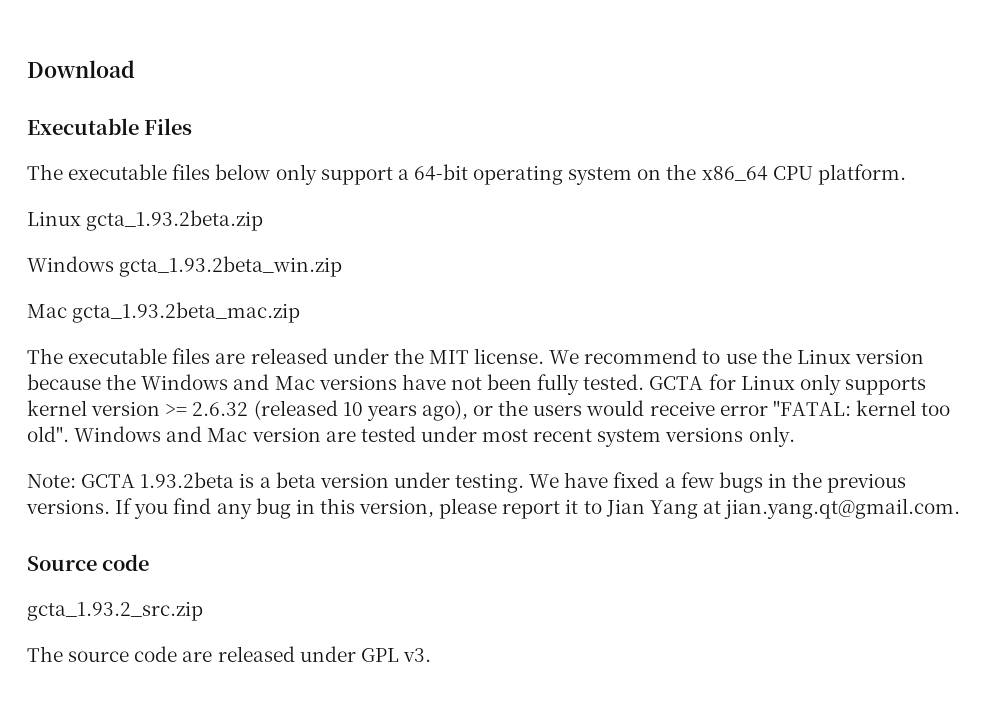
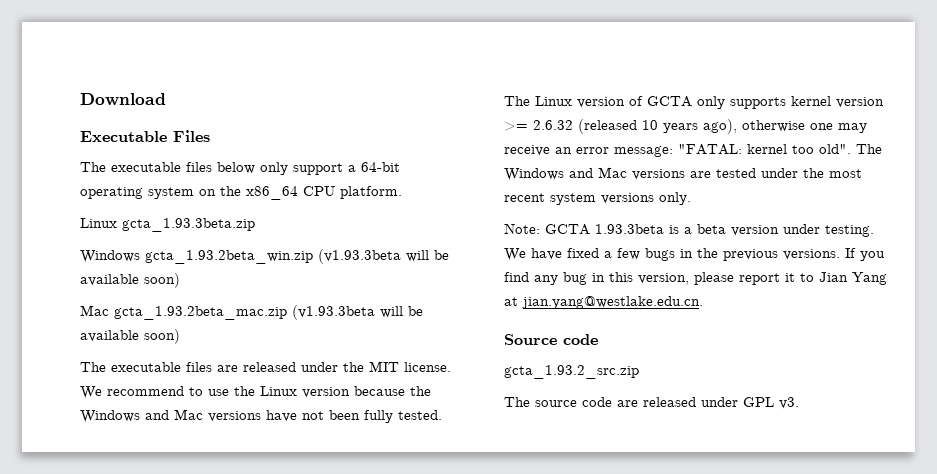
[86,210,264,231] gcta_1.93.2beta.zip -> [122,218,255,232] gcta_1.93.3beta.zip
[27,302,301,323] // Mac gcta_1.93.2beta_mac.zip -> [318,249,449,264] [80,273,180,288] [80,305,423,320] [80,329,180,344] (v1.93.3beta will be available soon) // Mac gcta_1.93.2beta_mac.zip (v1.93.3beta will be available soon)
[649,374,795,390] GCTA for Linux -> [504,96,692,108] The Linux version of GCTA
[473,400,768,416] or the users would receive error -> [742,120,867,133] [504,145,673,157] otherwise one may receive an error message:
[74,426,321,442] Windows and Mac version -> [856,144,882,154] [504,167,685,181] The Windows and Mac versions
(477, 434) none -> [803,168,824,178] the
[140,472,235,488] 1.93.2beta -> [595,224,664,234] 1.93.3beta
[724,498,961,519] jian.yang.qt@gmail.com. -> [522,296,703,309] jian.yang@westlake.edu.cn.

